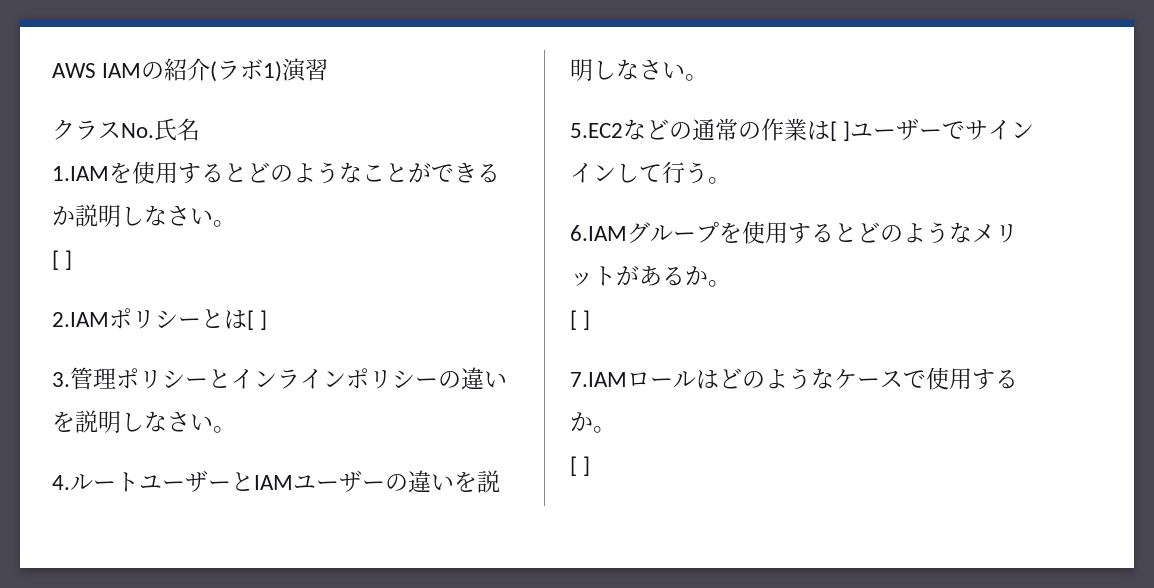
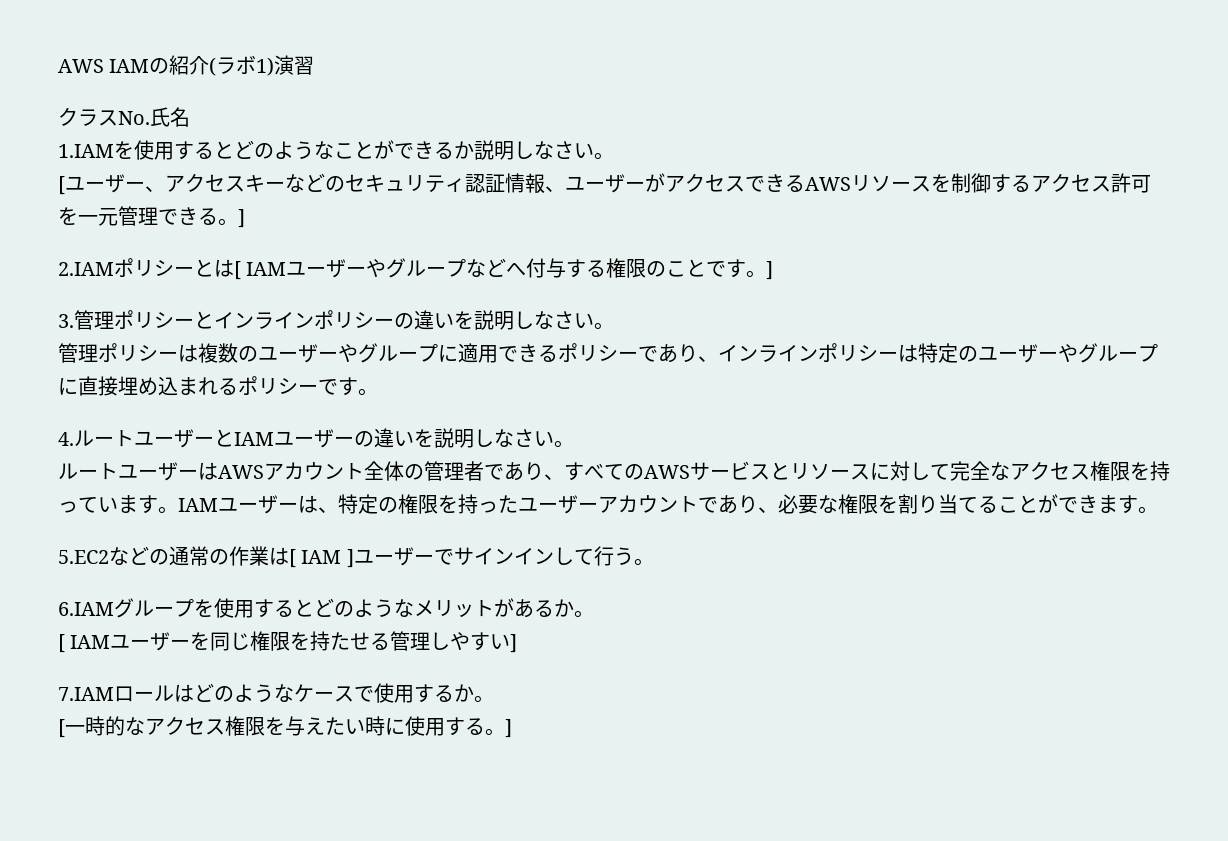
(59, 260) none -> [65,173,1151,194] [58,206,238,226] ユーザー、アクセスキーなどのセキュリティ認証情報、ユーザーがアクセスできるAWSリソースを制御するアクセス許可を一元管理できる。
(254, 320) none -> [246,258,767,278] IAMユーザーやグループなどへ付与する権限のことです。
(236, 429) none -> [58,343,1158,363] [58,376,378,396] // 管理ポリシーは複数のユーザーやグループに適用できるポリシーであり、インラインポリシーは特定のユーザーやグループに直接埋め込まれるポリシーです。
(708, 77) none -> [58,461,1170,481] [58,494,1158,514] // ルートユーザーはAWSアカウント全体の管理者であり、すべてのAWSサービスとリソースに対して完全なアクセス権限を持っています。IAMユーザーは、特定の権限を持ったユーザーアカウントであり、必要な権限を割り当てることができます。
(837, 131) none -> [301,550,342,564] IAM
(577, 320) none -> [70,631,511,651] IAMユーザーを同じ権限を持たせる管理しやすい
(577, 466) none -> [65,716,505,736] 一時的なアクセス権限を与えたい時に使用する。

